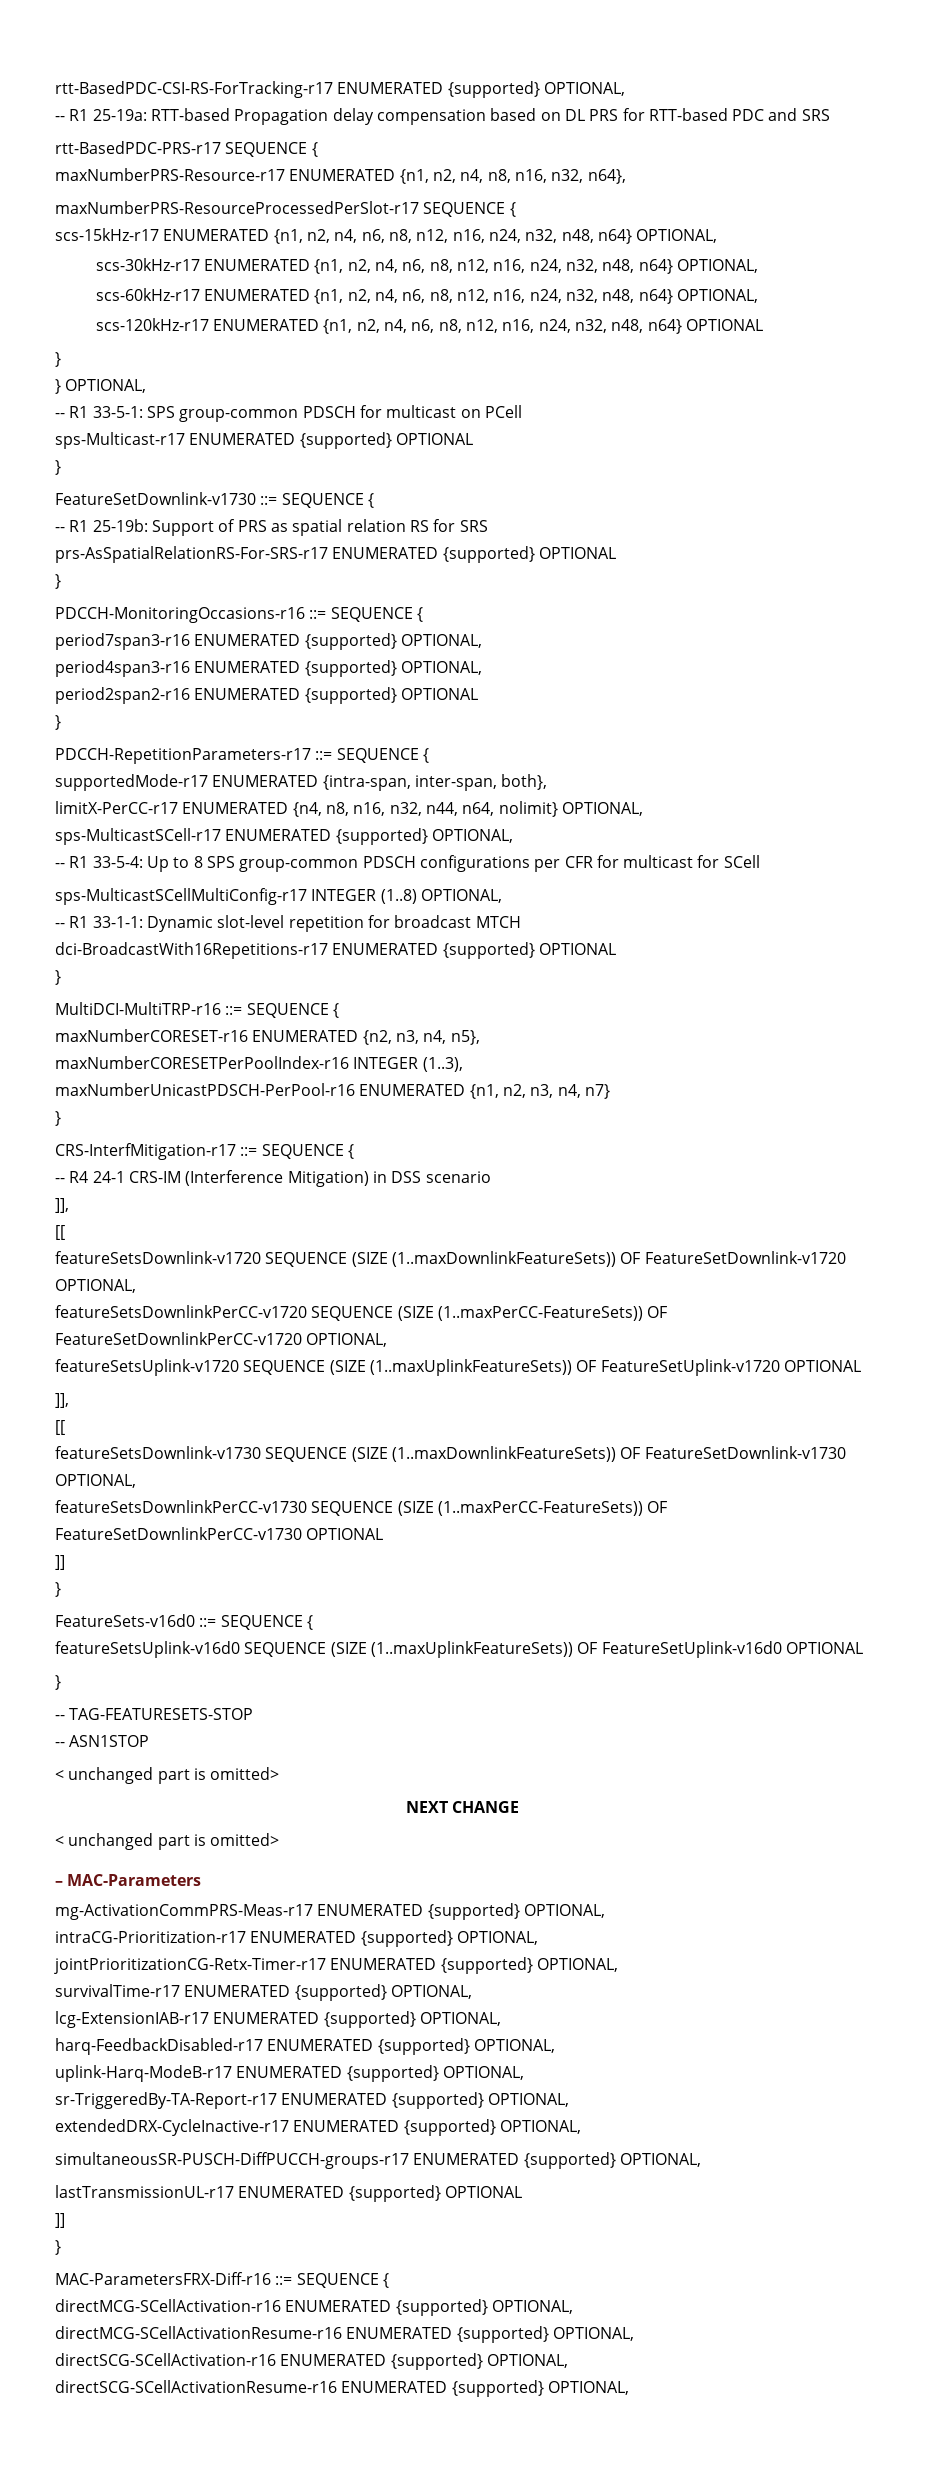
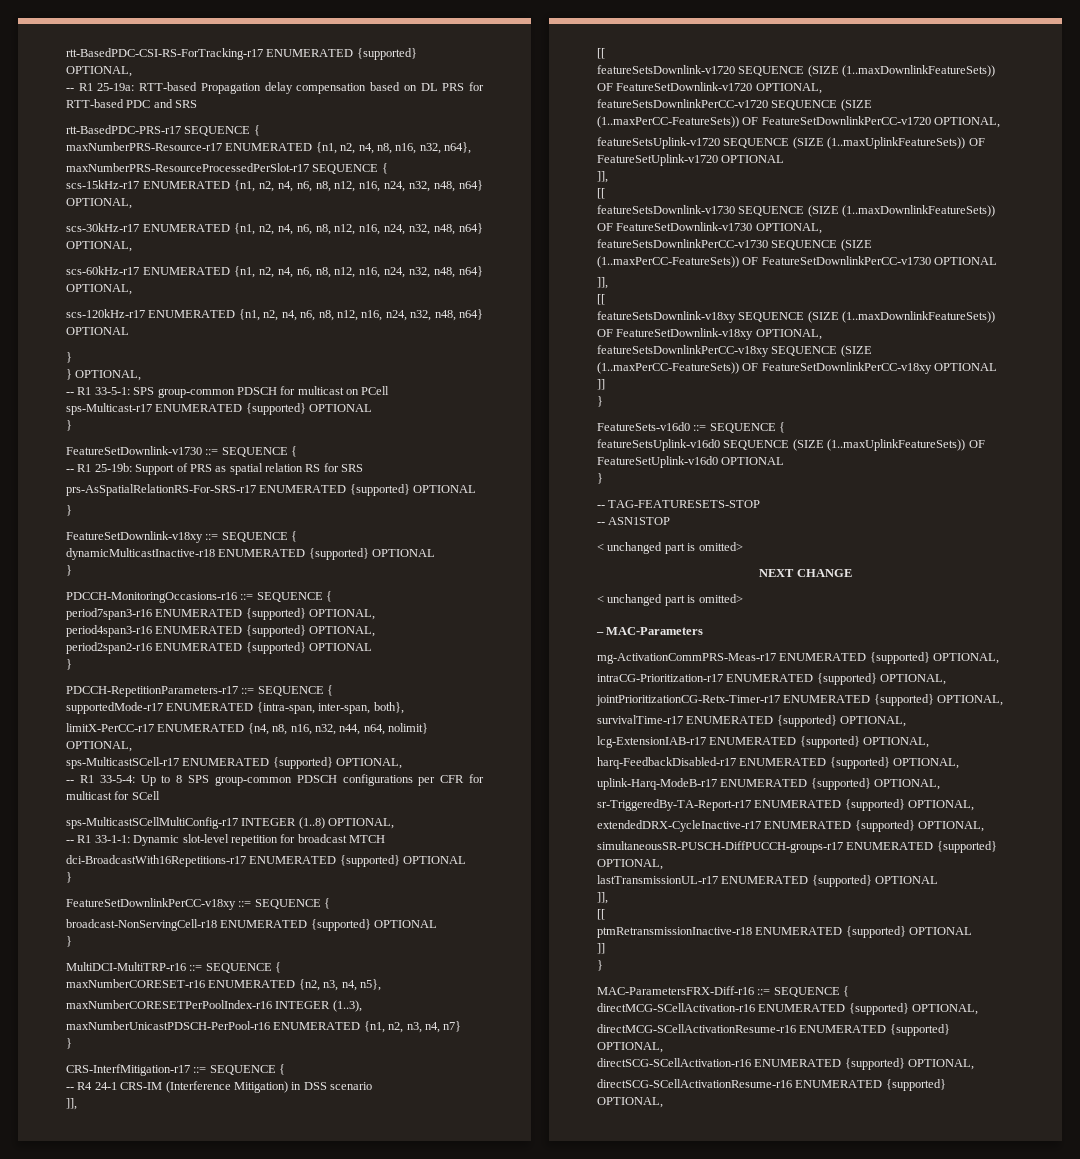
(61, 581) none -> [66,531,298,543] [66,548,436,560] [66,565,72,576] // FeatureSetDownlink-v18xy ::= SEQUENCE { // dynamicMulticastInactive-r18 ENUMERATED {supported} OPTIONAL // }
(61, 977) none -> [66,898,331,910] [66,919,438,931] [66,936,72,947] // FeatureSetDownlinkPerCC-v18xy ::= SEQUENCE { // broadcast-NonServingCell-r18 ENUMERATED {supported} OPTIONAL // }
(384, 1534) none -> [597,277,608,289] [597,294,605,305] [597,311,996,323] [597,328,822,340] [597,345,872,357] [597,362,998,374] // ]], // [[ // featureSetsDownlink-v18xy SEQUENCE (SIZE (1..maxDownlinkFeatureSets)) OF FeatureSetDownlink-v18xy OPTIONAL, // featureSetsDownlinkPerCC-v18xy SEQUENCE (SIZE (1..maxPerCC-FeatureSets)) OF FeatureSetDownlinkPerCC-v18xy OPTIONAL
(522, 2192) none -> [597,892,608,904] [597,909,605,920] [597,926,973,938] // ]], // [[ // ptmRetransmissionInactive-r18 ENUMERATED {supported} OPTIONAL

